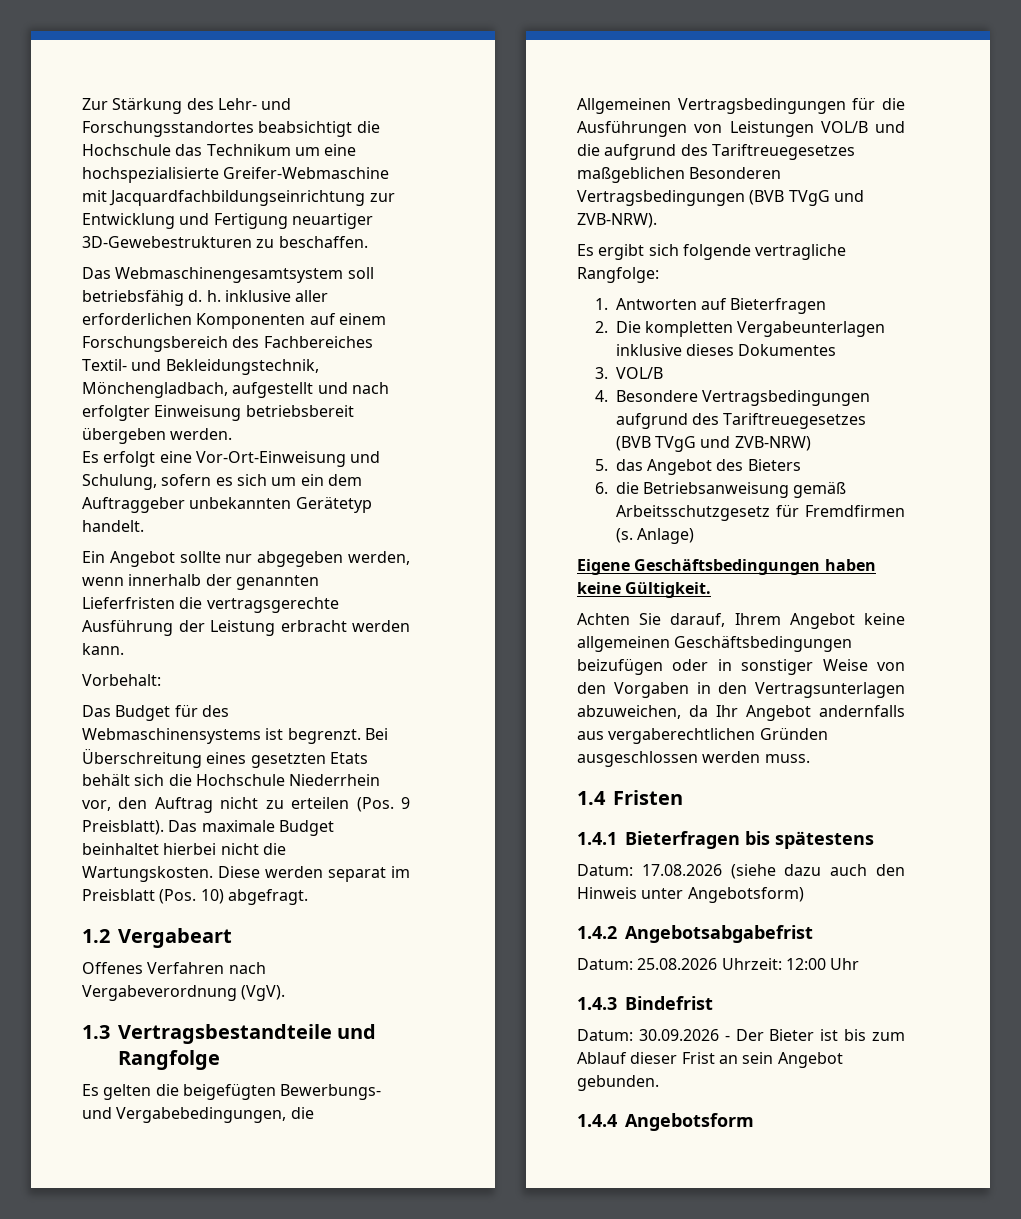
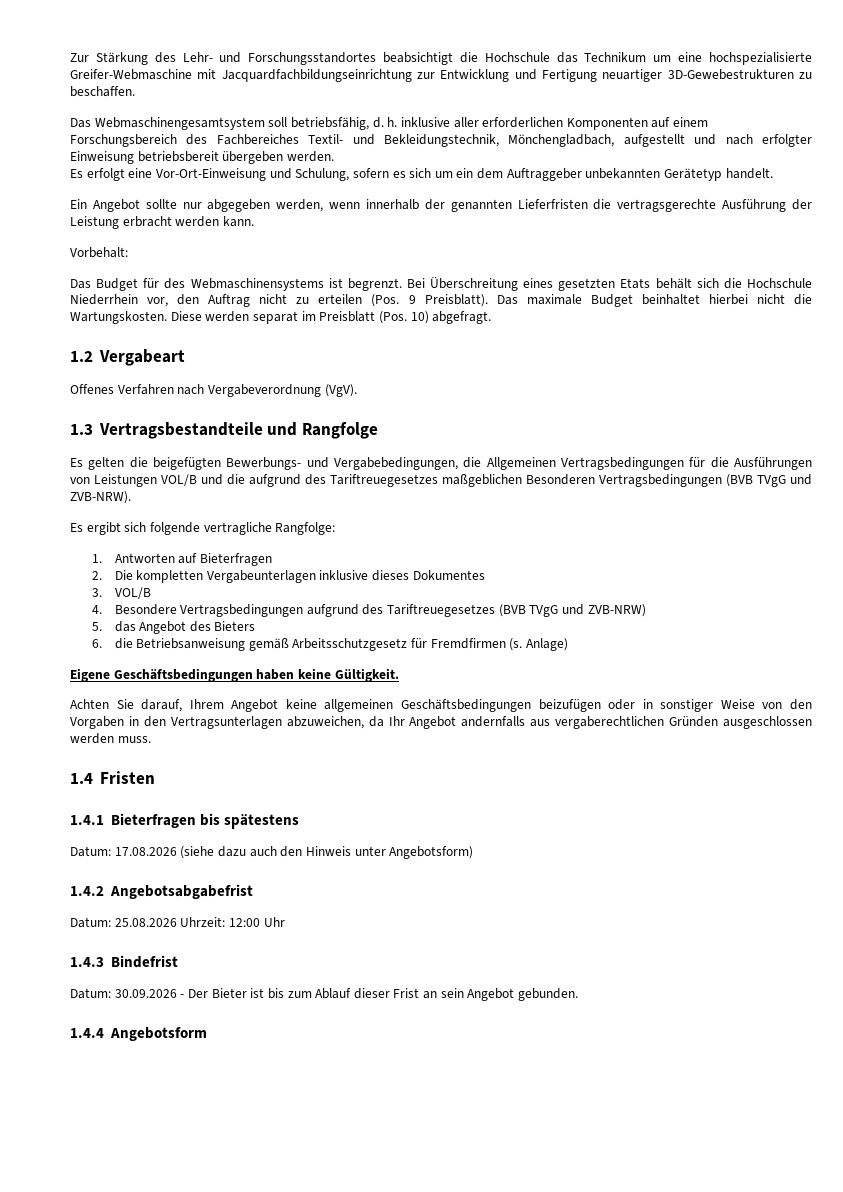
[82,289,184,306] betriebsfähig -> [290,117,369,130] betriebsfähig,

